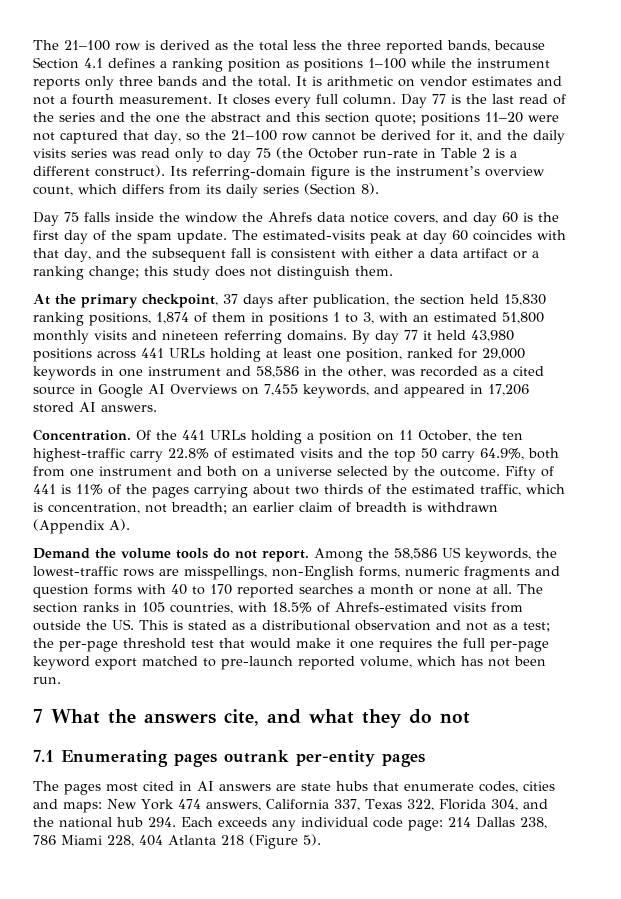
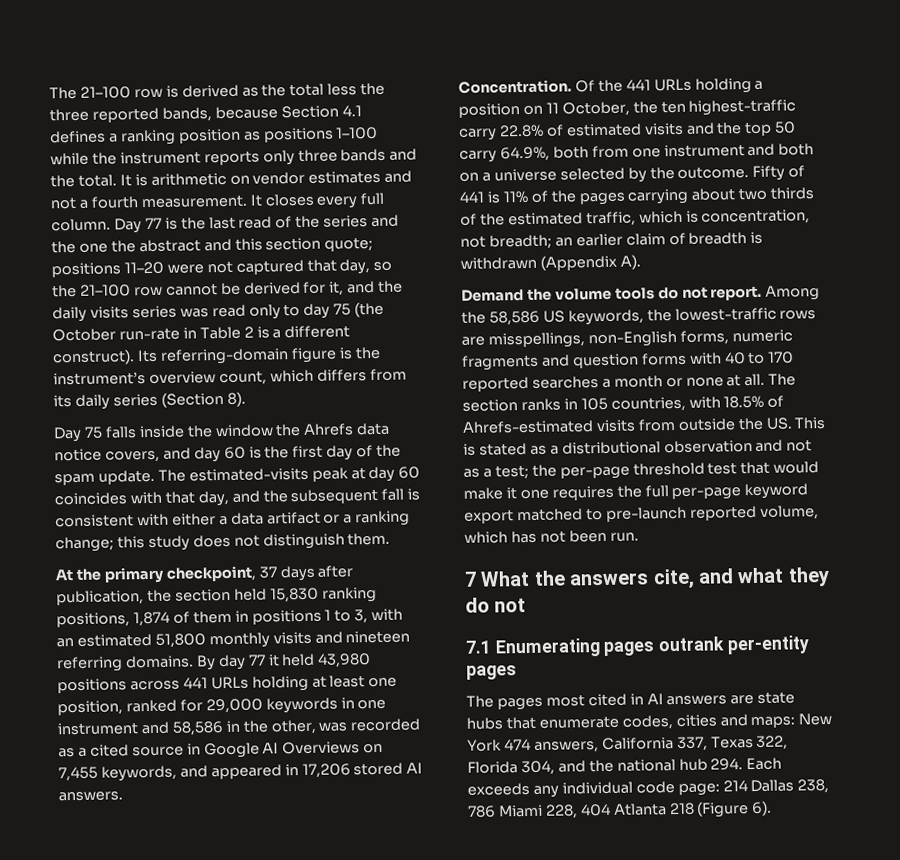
[303,834,321,846] 5). -> [751,800,773,817] 6).

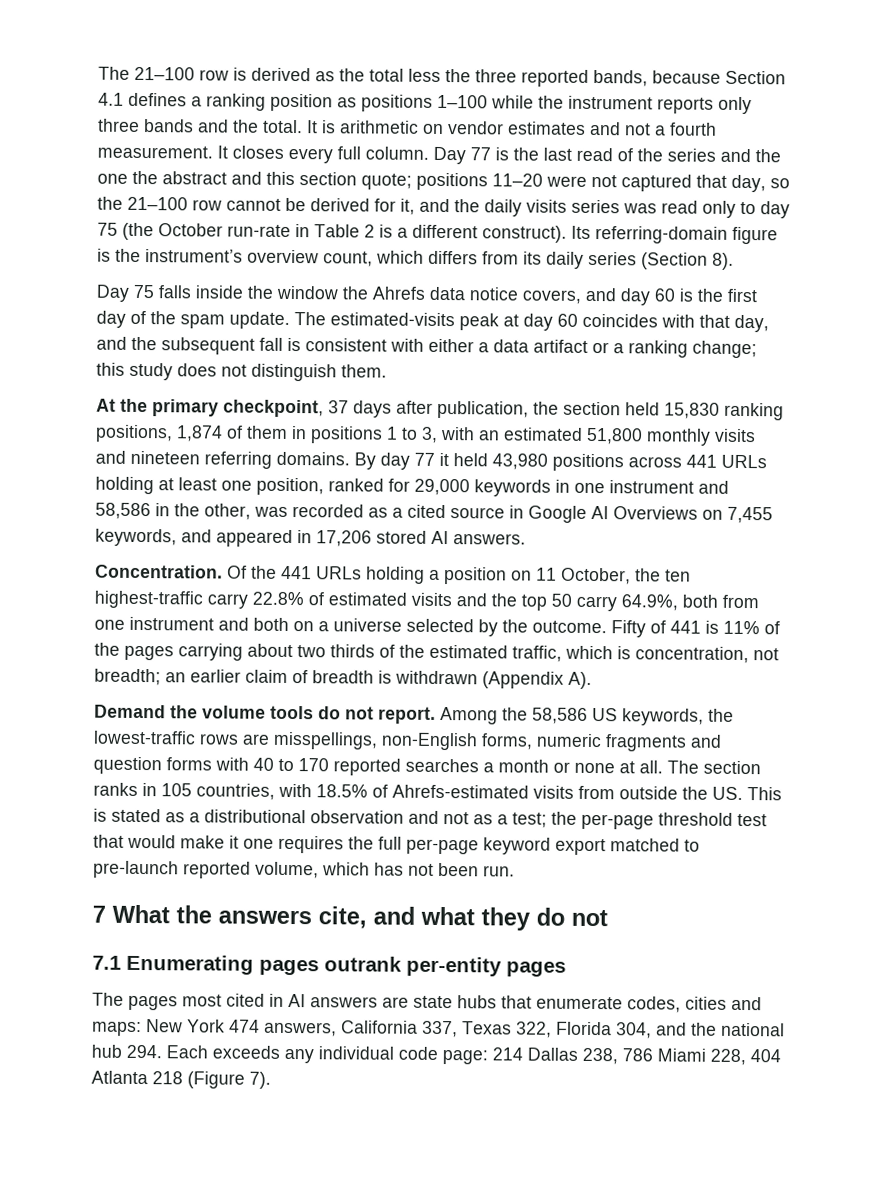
[751,800,773,817] 6). -> [249,1071,271,1089] 7).

